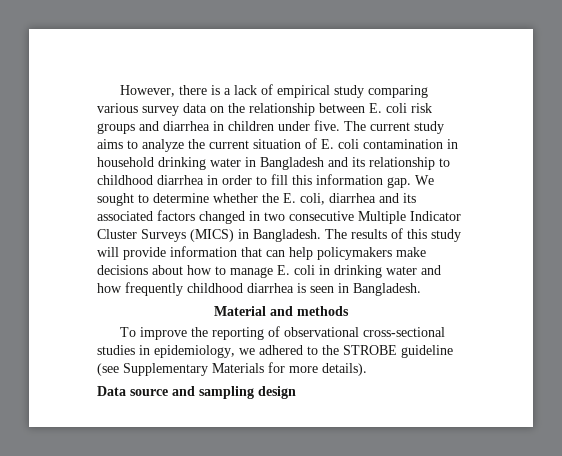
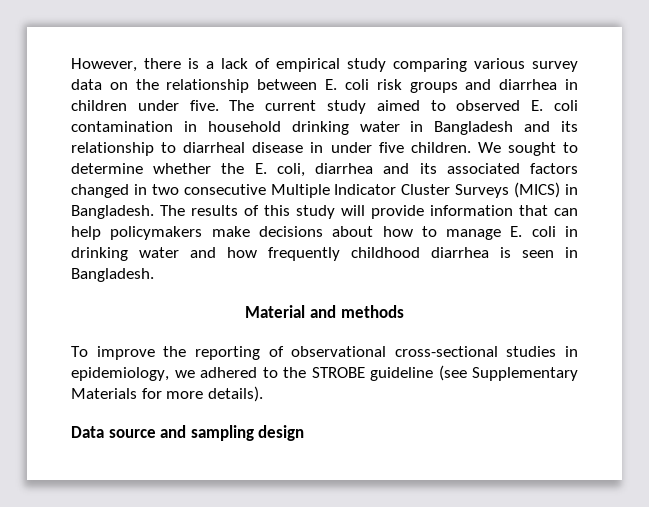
[97,138,317,152] aims to analyze the current situation of -> [376,100,521,111] aimed to observed
[97,174,411,188] childhood diarrhea in order to fill this information gap. -> [183,142,471,153] diarrheal disease in under five children.

